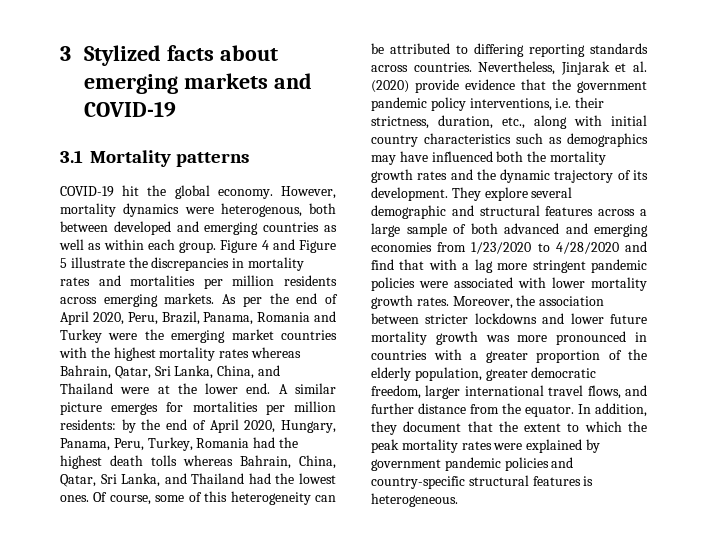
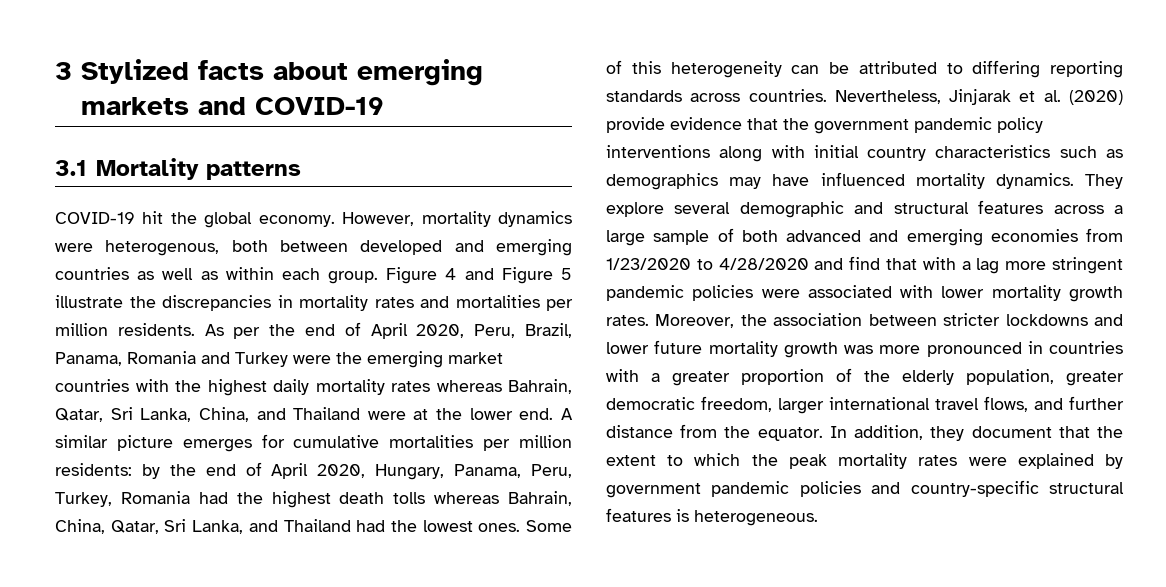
[284,275,337,286] [60,293,215,307] residents across emerging markets. -> [117,323,195,336] residents.
(156, 354) none -> [273,379,309,395] daily
(184, 407) none -> [293,435,380,448] cumulative
[93,492,185,505] Of course, some -> [526,520,572,532] Some
[469,97,605,111] [371,115,525,129] interventions, i.e. their strictness, duration, etc., -> [606,145,710,158] interventions
[496,151,606,165] [371,169,648,183] [371,187,448,201] both the mortality growth rates and the dynamic trajectory of its development. -> [915,173,1074,189] mortality dynamics.

